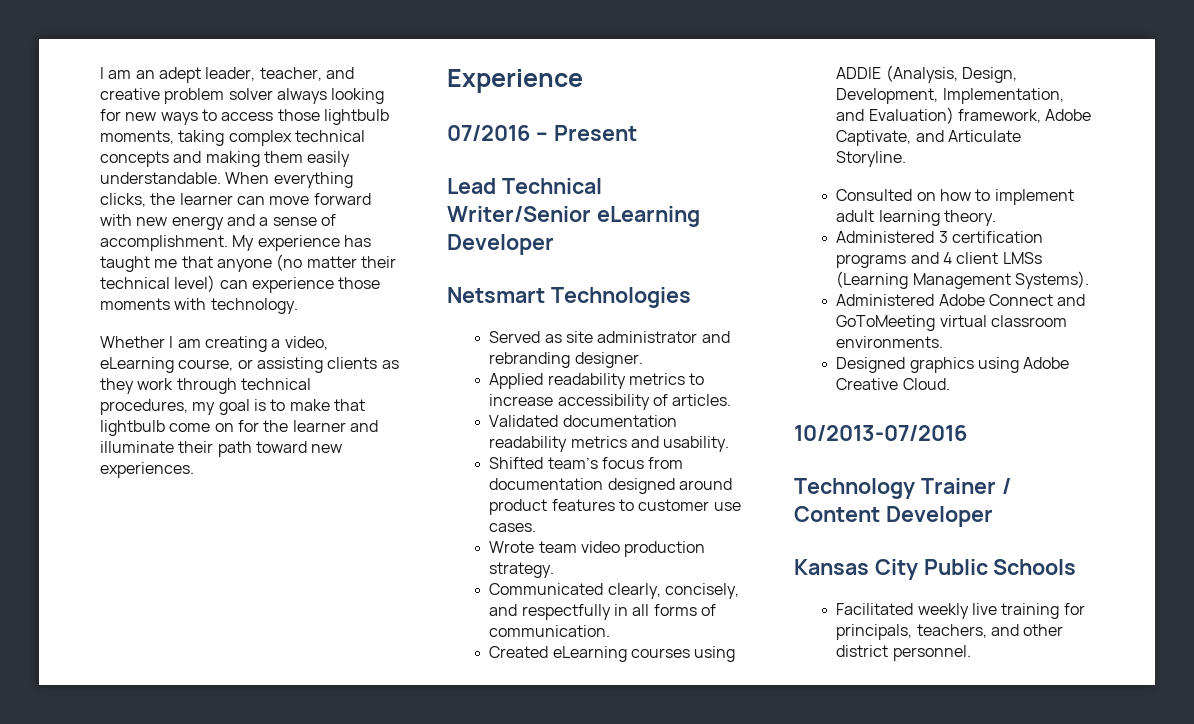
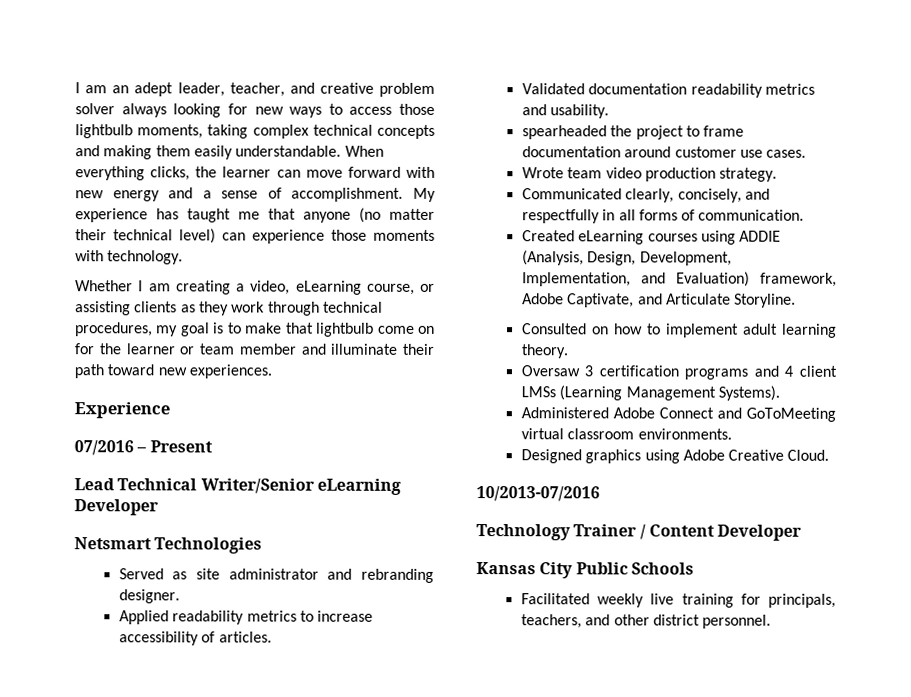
(346, 426) none -> [179,343,297,355] or team member
[489,457,684,469] [489,478,733,494] [489,499,635,515] Shifted team’s focus from documentation designed around product features to -> [521,125,745,140] [521,146,672,158] spearheaded the project to frame documentation around
[836,231,935,243] Administered -> [520,365,580,377] Oversaw

